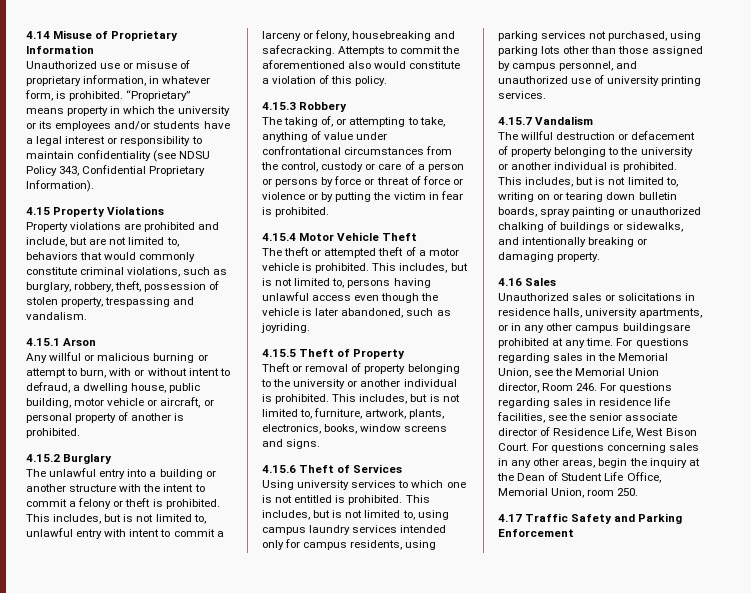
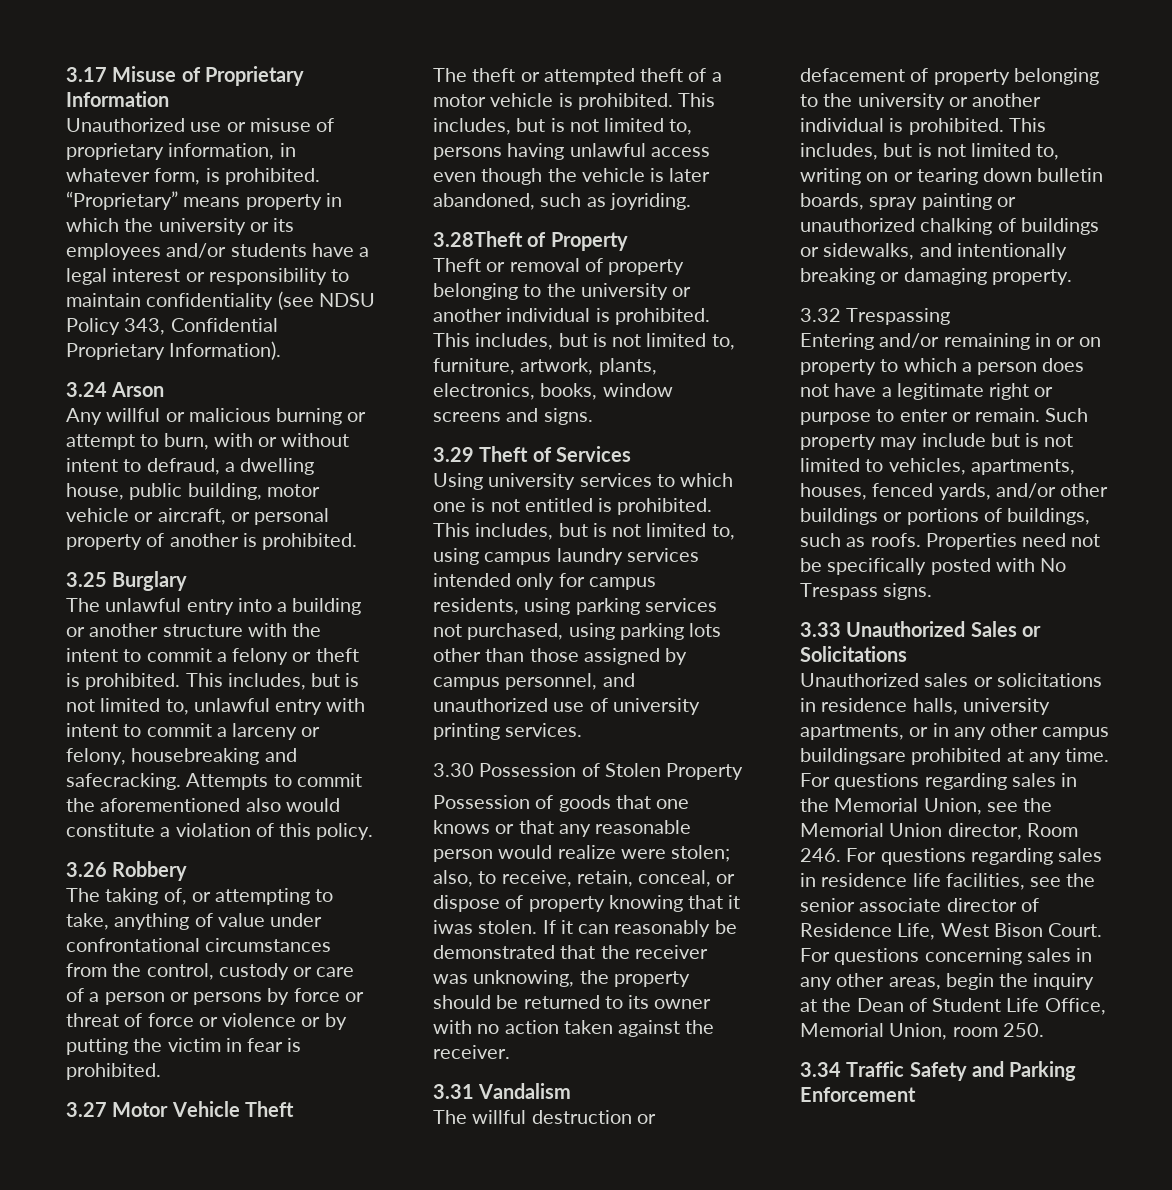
[26,31,50,39] 4.14 -> [66,67,107,82] 3.17
[26,206,165,217] [26,222,220,232] [26,237,179,247] [26,252,196,262] [26,267,228,277] [26,281,220,292] [26,297,195,307] [26,312,87,320] [26,338,60,346] 4.15 Property Violations // Property violations are prohibited and include, but are not limited to, behaviors that would commonly constitute criminal violations, such as burglary, robbery, theft, possession of stolen property, trespassing and vandalism. // 4.15.1 -> [66,382,107,397] 3.24
[26,454,60,462] 4.15.2 -> [66,572,107,587] 3.25
[262,102,296,110] 4.15.3 -> [66,862,107,877] 3.26
[262,233,296,241] 4.15.4 -> [66,1102,107,1117] 3.27
[262,349,335,357] 4.15.5 Theft -> [433,231,523,247] 3.28Theft
[262,465,296,473] 4.15.6 -> [433,447,474,462] 3.29
[498,117,532,125] 4.15.7 -> [433,763,744,780] [433,795,690,812] [433,820,692,837] [433,845,731,862] [433,870,736,887] [433,895,741,912] [433,920,737,937] [433,945,708,959] [433,970,690,987] [433,995,712,1009] [433,1020,715,1037] [433,1045,510,1059] [433,1084,474,1099] 3.30 Possession of Stolen Property // Possession of goods that one knows or that any reasonable person would realize were stolen; also, to receive, retain, conceal, or dispose of property knowing that it iwas stolen. If it can reasonably be demonstrated that the receiver was unknowing, the property should be returned to its owner with no action taken against the receiver. // 3.31
[498,278,522,286] 4.16 -> [800,308,951,325] [800,333,1102,350] [800,358,1085,375] [800,383,1054,400] [800,408,1089,425] [800,433,1074,450] [800,458,1075,475] [800,483,1109,500] [800,508,1091,525] [800,533,1101,550] [800,558,1067,575] [800,583,933,600] [800,621,966,637] 3.32 Trespassing // Entering and/or remaining in or on property to which a person does not have a legitimate right or purpose to enter or remain. Such property may include but is not limited to vehicles, apartments, houses, fenced yards, and/or other buildings or portions of buildings, such as roofs. Properties need not be specifically posted with No Trespass signs. // 3.33 Unauthorized
(557, 282) none -> [1021,626,1041,637] [800,646,907,662] or Solicitations
[498,514,522,522] 4.17 -> [800,1062,841,1077] 3.34

